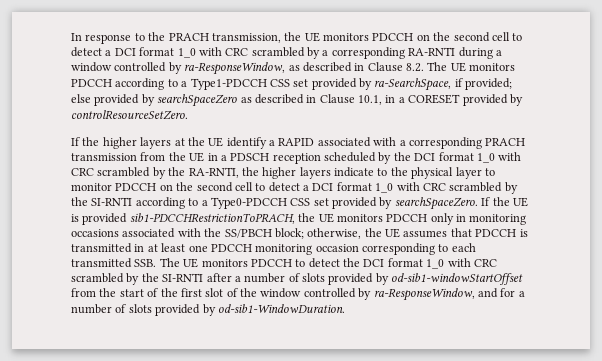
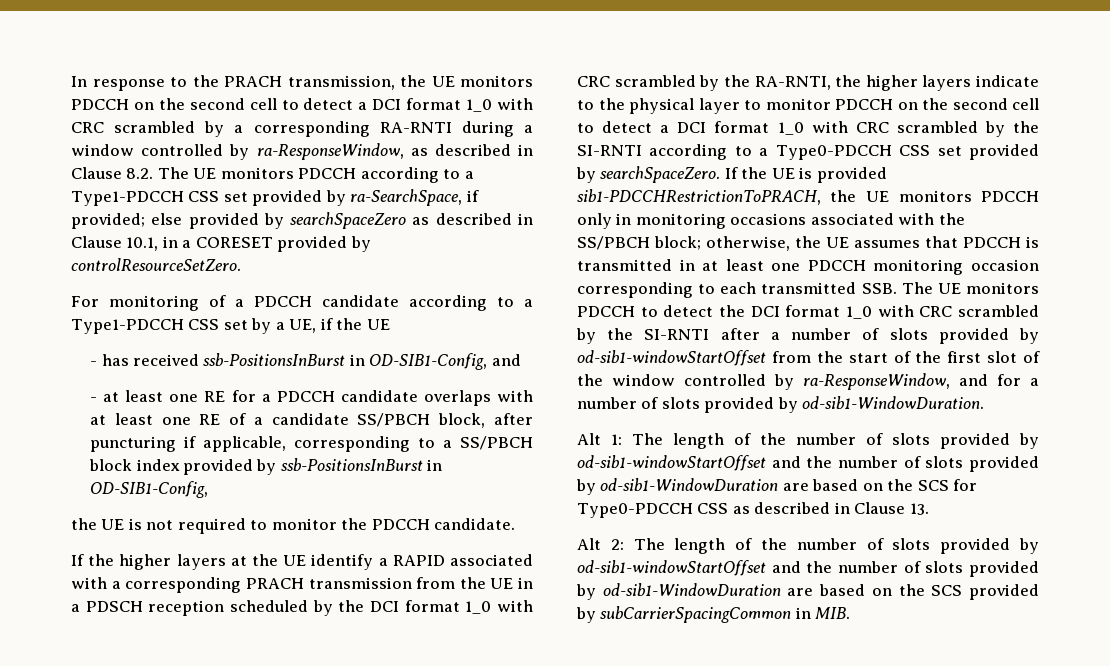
(188, 115) none -> [71,295,533,311] [71,318,390,334] [90,353,521,370] [90,390,533,406] [90,413,533,428] [90,436,533,452] [89,458,443,475] [90,481,209,498] [71,518,516,534] // For monitoring of a PDCCH candidate according to a Type1-PDCCH CSS set by a UE, if the UE // - has received ssb-PositionsInBurst in OD-SIB1-Config, and // - at least one RE for a PDCCH candidate overlaps with at least one RE of a candidate SS/PBCH block, after puncturing if applicable, corresponding to a SS/PBCH block index provided by ssb-PositionsInBurst in OD-SIB1-Config, // the UE is not required to monitor the PDCCH candidate.
(345, 308) none -> [577,433,1039,449] [577,455,1039,472] [576,478,978,495] [577,502,929,518] [577,538,1039,554] [577,560,1039,577] [576,583,1039,600] [576,606,851,623] // Alt 1: The length of the number of slots provided by od-sib1-windowStartOffset and the number of slots provided by od-sib1-WindowDuration are based on the SCS for Type0-PDCCH CSS as described in Clause 13. // Alt 2: The length of the number of slots provided by od-sib1-windowStartOffset and the number of slots provided by od-sib1-WindowDuration are based on the SCS provided by subCarrierSpacingCommon in MIB.

